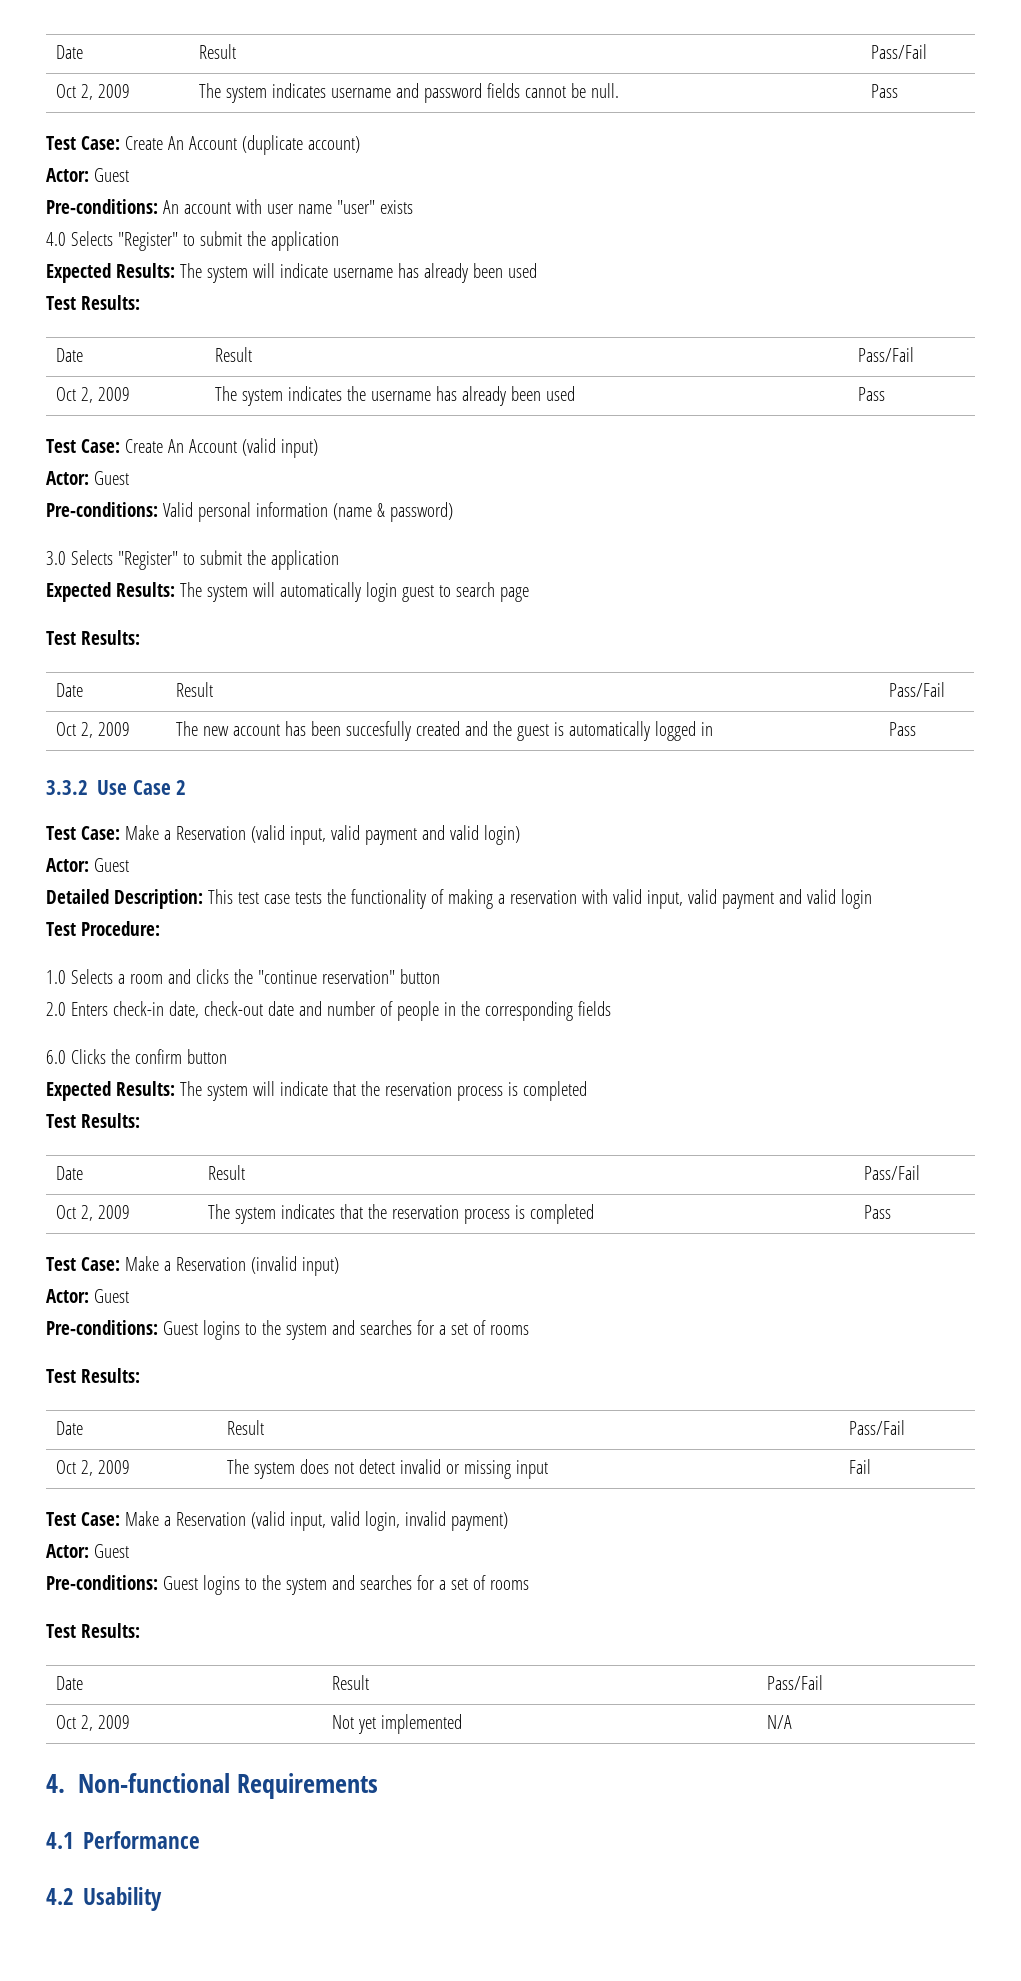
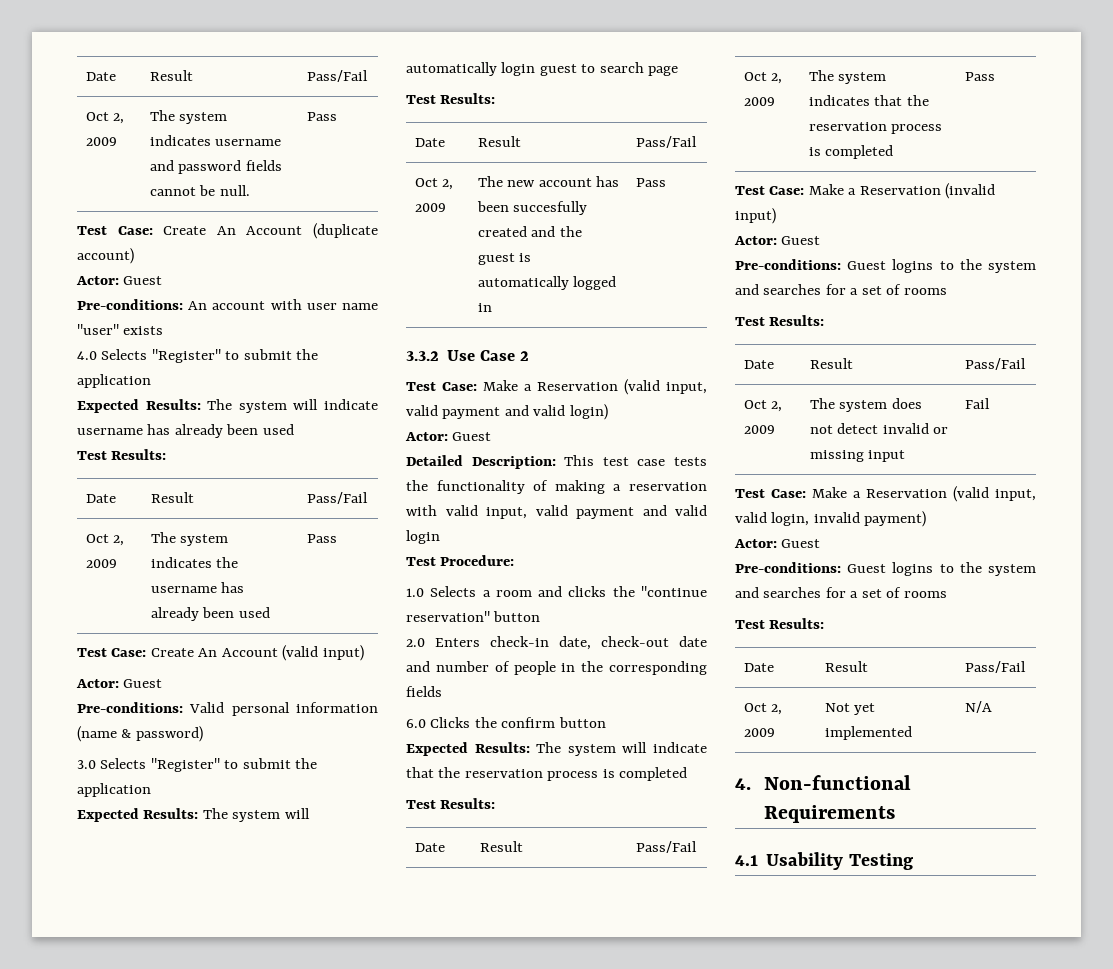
[83,1831,201,1849] [46,1887,163,1911] Performance // 4.2 Usability -> [766,852,913,870] Usability Testing

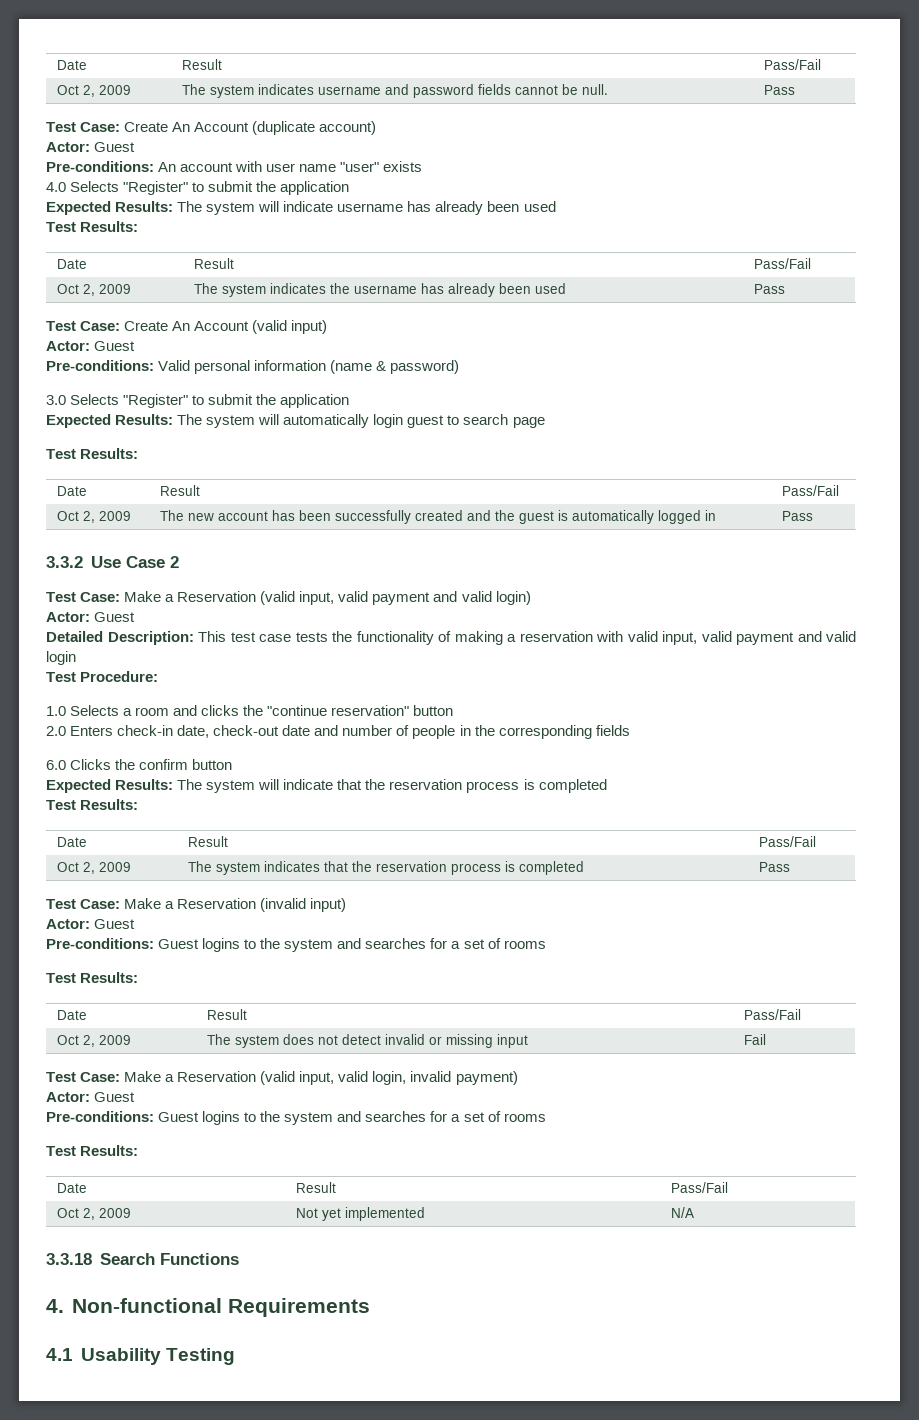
[513,201,588,215] succesfully -> [334,510,411,524] successfully
(992, 707) none -> [46,1253,239,1265] // 3.3.18 Search Functions

